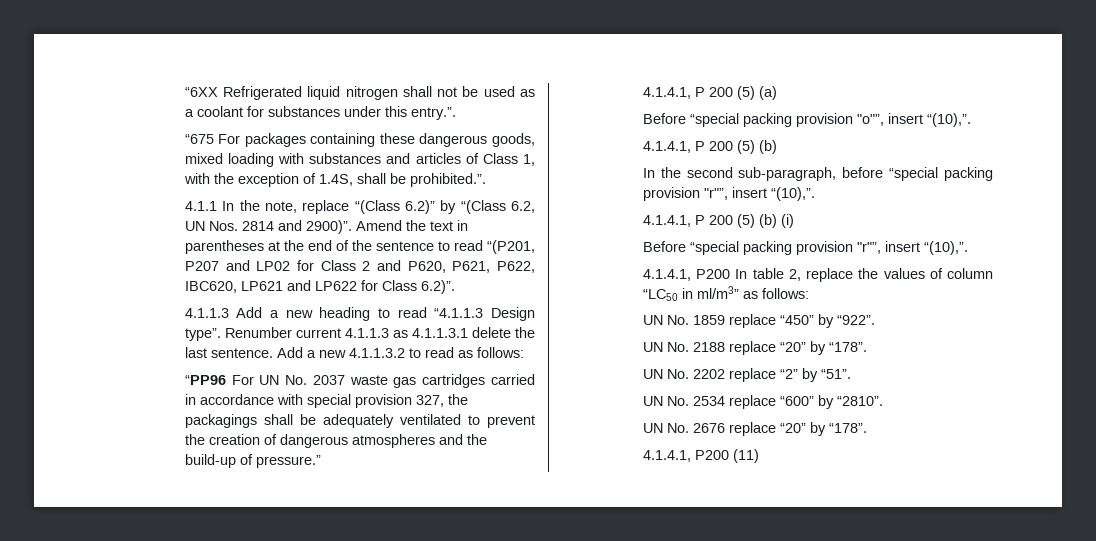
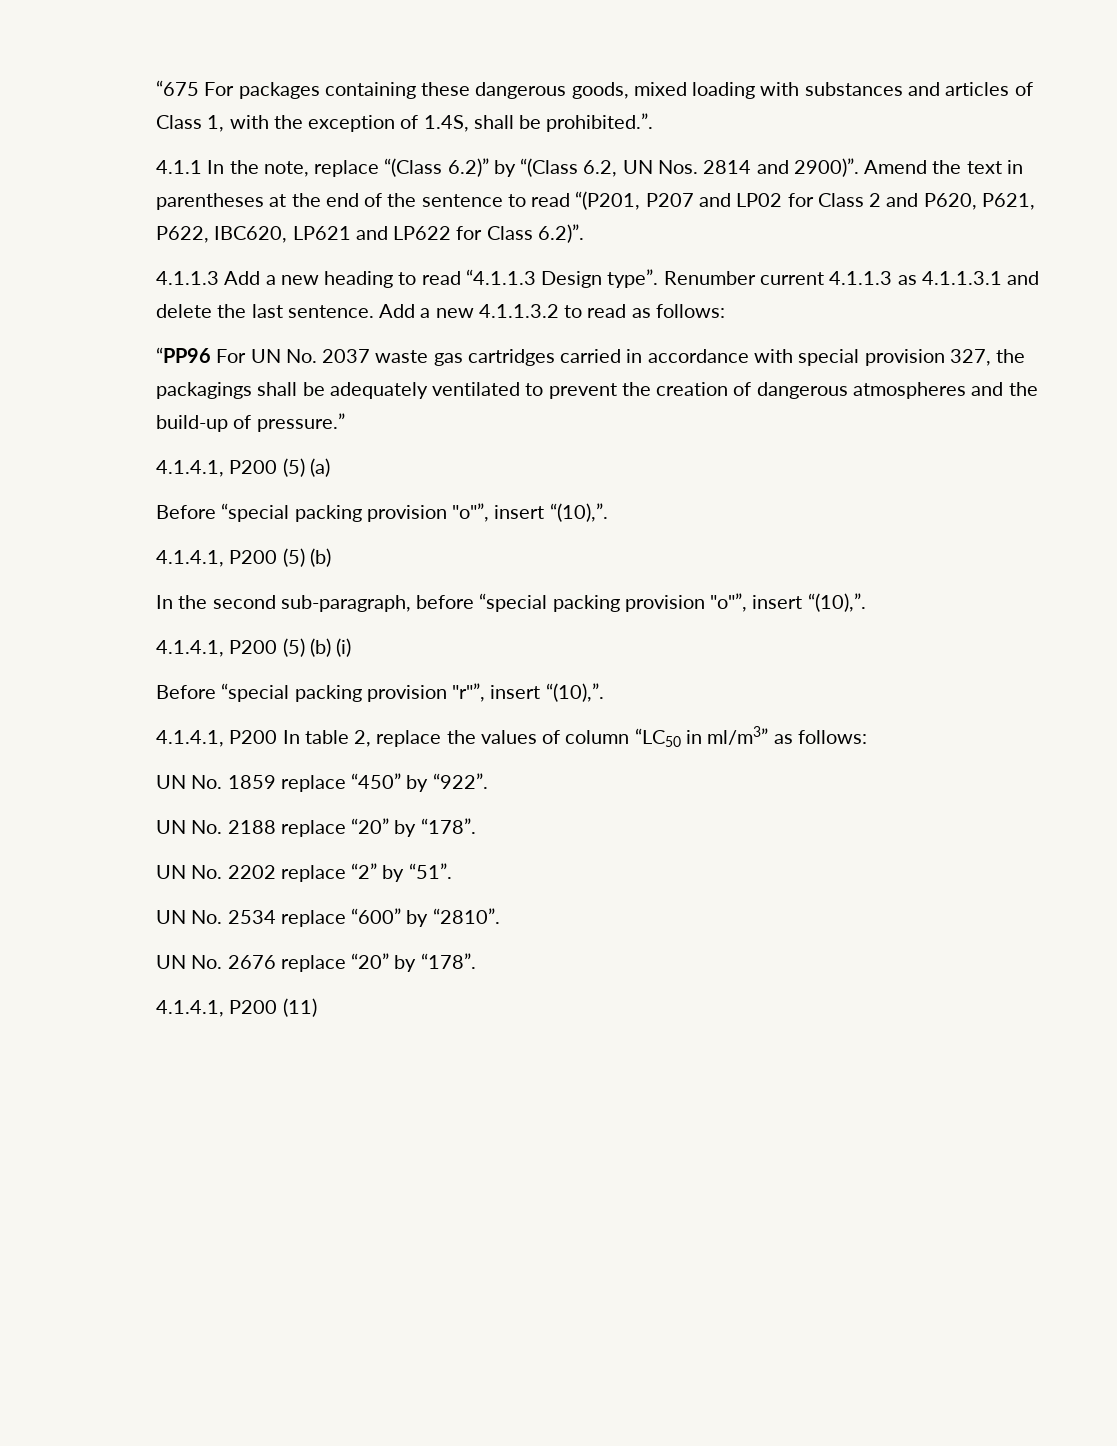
[184,86,535,100] [184,106,456,120] “6XX Refrigerated liquid nitrogen shall not be used as a coolant for substances under this entry.”. // -> (156, 88) none
(468, 333) none -> [1007,271,1040,285] and
[694,87,733,97] P 200 -> [229,460,278,474] P200
[694,141,733,151] P 200 -> [229,550,278,564] P200
[703,187,815,201] [642,215,733,227] "r"”, insert “(10),”. // 4.1.4.1, P 200 -> [710,593,866,612] [156,640,278,657] "o"”, insert “(10),”. // 4.1.4.1, P200

